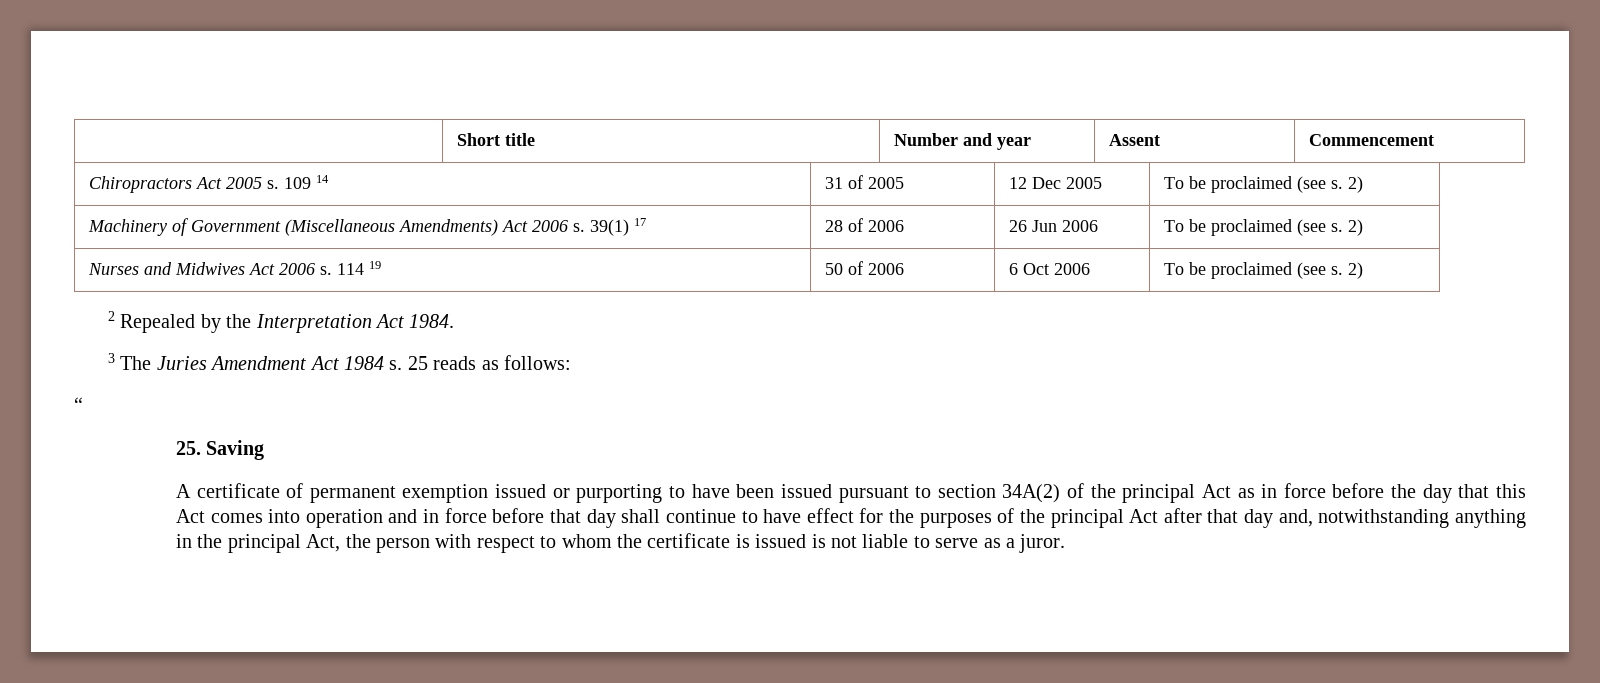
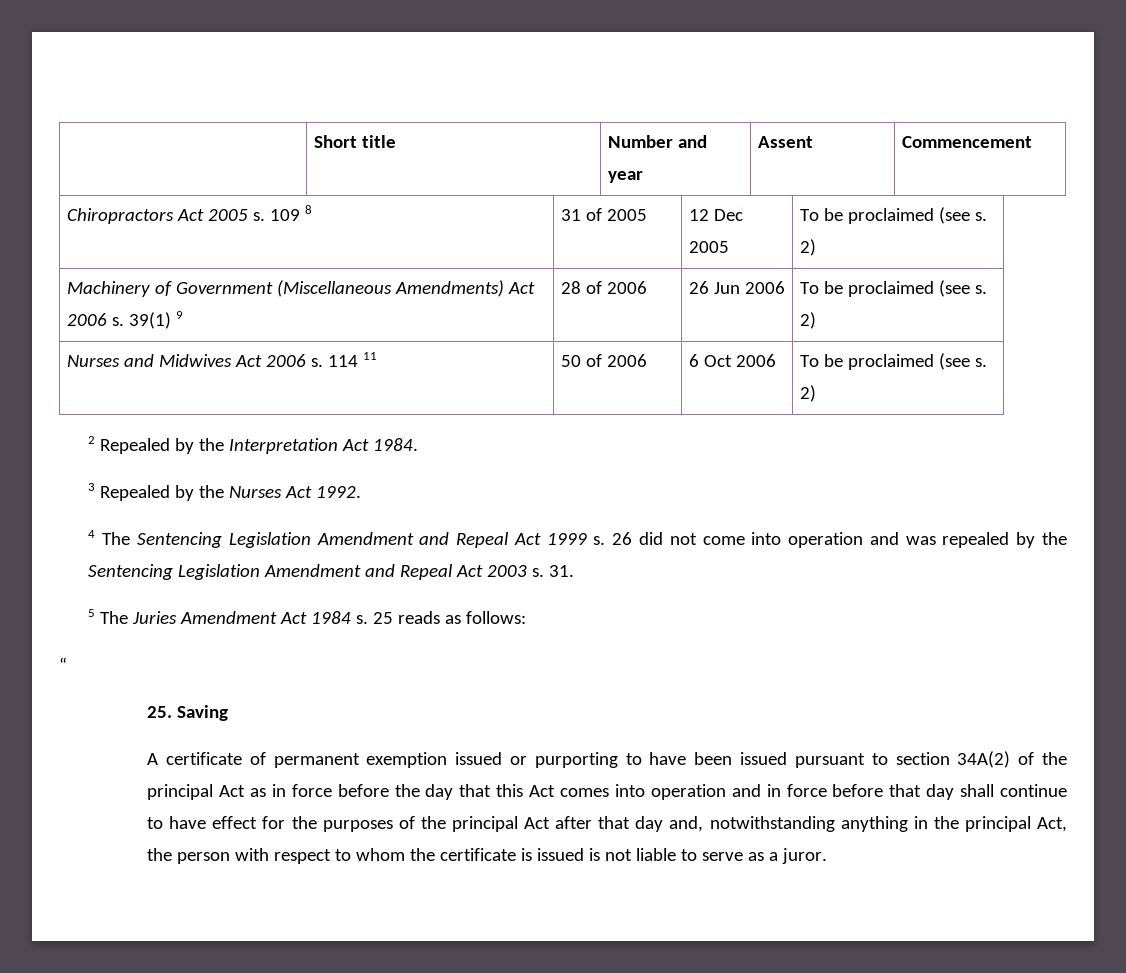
[315,175,329,183] 14 -> [304,205,312,214] 8
[633,218,646,226] 17 -> [175,311,183,319] 9
[368,261,381,269] 19 -> [362,352,377,360] 11
(115, 358) none -> [100,485,362,501] [88,530,1068,548] [88,564,575,580] [88,609,96,617] Repealed by the Nurses Act 1992. // 4 The Sentencing Legislation Amendment and Repeal Act 1999 s. 26 did not come into operation and was repealed by the Sentencing Legislation Amendment and Repeal Act 2003 s. 31. // 5

